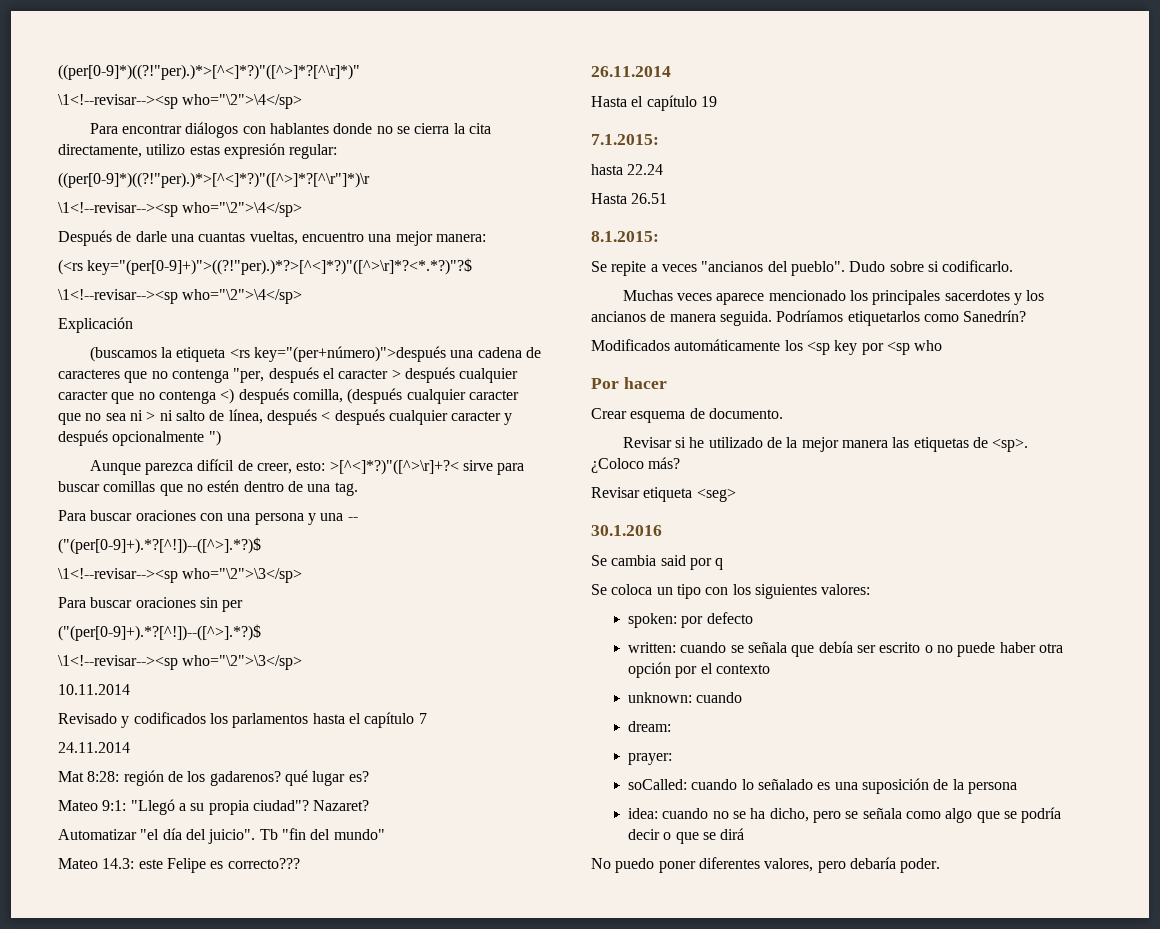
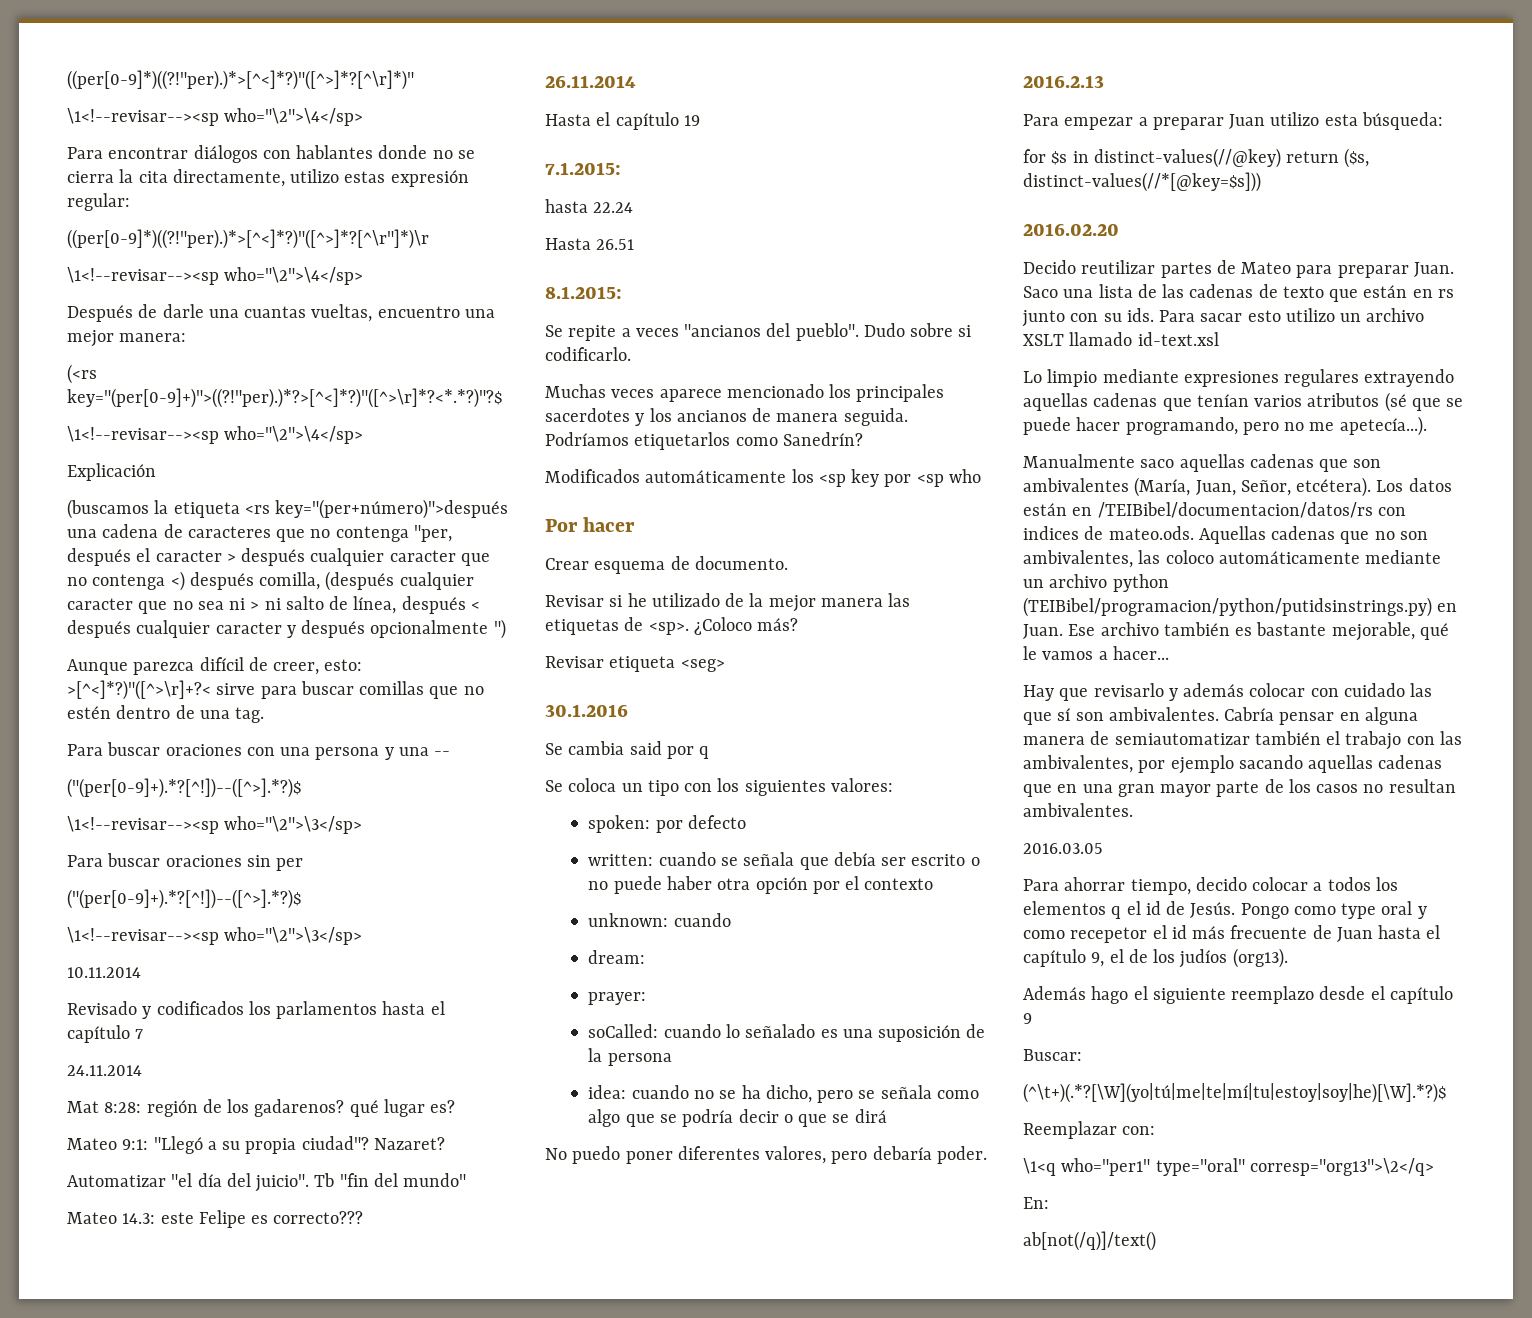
(941, 865) none -> [1023,75,1104,88] [1023,112,1443,130] [1023,148,1370,168] [1023,172,1261,192] [1023,223,1119,236] [1023,260,1454,278] [1023,284,1454,302] [1022,308,1425,327] [1023,332,1219,346] [1023,369,1455,387] [1023,392,1464,412] [1023,416,1427,436] [1023,454,1382,472] [1023,477,1452,497] [1023,502,1406,518] [1023,526,1428,544] [1023,550,1442,568] [1023,574,1169,592] [1023,597,1458,617] [1023,622,1449,641] [1023,646,1169,660] [1023,683,1433,701] [1023,707,1418,725] [1023,731,1462,750] [1023,755,1443,774] [1023,779,1456,797] [1023,803,1133,817] [1023,843,1103,854] [1023,877,1398,895] [1023,901,1427,919] [1023,925,1441,943] [1023,948,1288,968] [1023,986,1453,1004] [1023,1013,1032,1024] [1023,1049,1082,1061] [1023,1083,1446,1103] [1023,1121,1156,1139] [1023,1158,1434,1176] [1023,1197,1049,1209] [1023,1231,1156,1251] // 2016.2.13 // Para empezar a preparar Juan utilizo esta búsqueda: // for $s in distinct-values(//@key) return ($s, distinct-values(//*[@key=$s])) // 2016.02.20 // Decido reutilizar partes de Mateo para preparar Juan. Saco una lista de las cadenas de texto que están en rs junto con su ids. Para sacar esto utilizo un archivo XSLT llamado id-text.xsl // Lo limpio mediante expresiones regulares extrayendo aquellas cadenas que tenían varios atributos (sé que se puede hacer programando, pero no me apetecía...). // Manualmente saco aquellas cadenas que son ambivalentes (María, Juan, Señor, etcétera). Los datos están en /TEIBibel/documentacion/datos/rs con indices de mateo.ods. Aquellas cadenas que no son ambivalentes, las coloco automáticamente mediante un archivo python (TEIBibel/programacion/python/putidsinstrings.py) en Juan. Ese archivo también es bastante mejorable, qué le vamos a hacer... // Hay que revisarlo y además colocar con cuidado las que sí son ambivalentes. Cabría pensar en alguna manera de semiautomatizar también el trabajo con las ambivalentes, por ejemplo sacando aquellas cadenas que en una gran mayor parte de los casos no resultan ambivalentes. // 2016.03.05 // Para ahorrar tiempo, decido colocar a todos los elementos q el id de Jesús. Pongo como type oral y como recepetor el id más frecuente de Juan hasta el capítulo 9, el de los judíos (org13). // Además hago el siguiente reemplazo desde el capítulo 9 // Buscar: // (^\t+)(.*?[\W](yo|tú|me|te|mí|tu|estoy|soy|he)[\W].*?)$ // Reemplazar con: // \1<q who="per1" type="oral" corresp="org13">\2</q> // En: // ab[not(/q)]/text()

